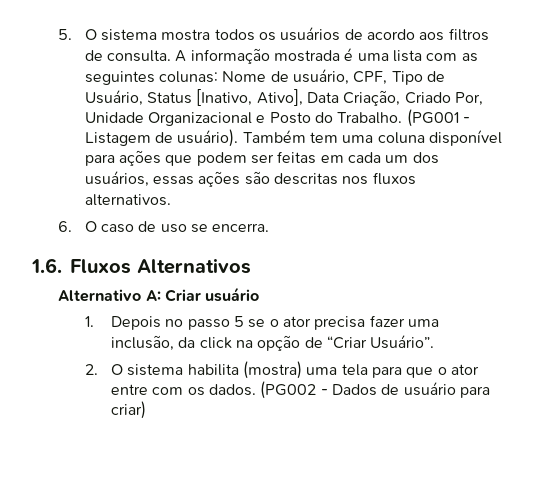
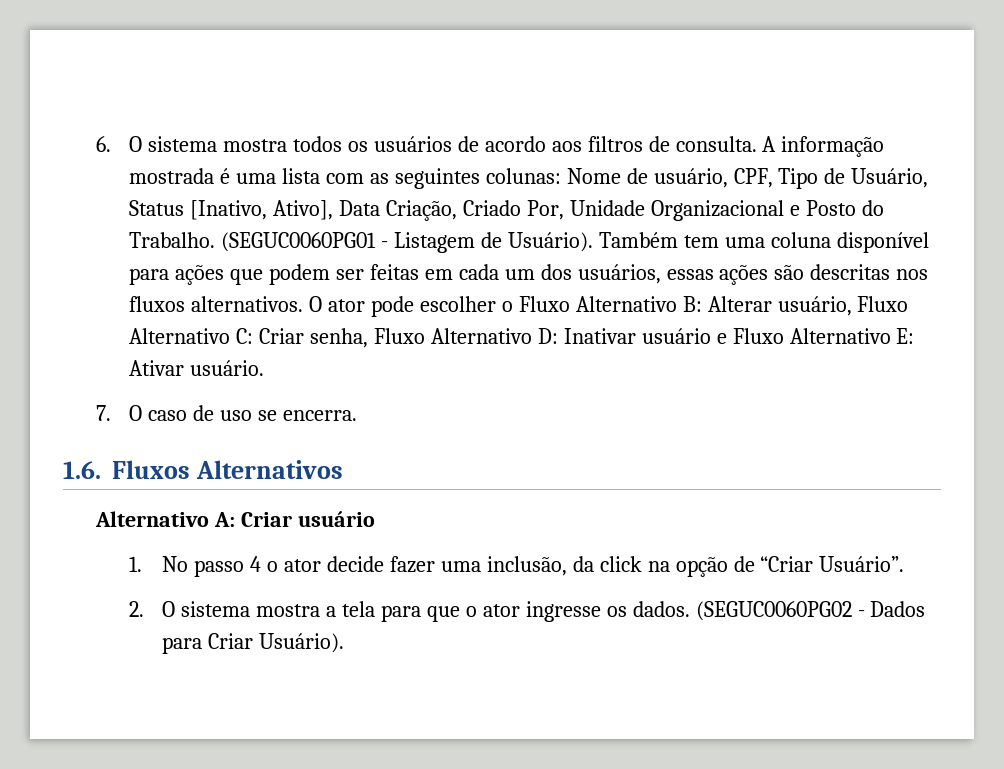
[58,29,73,40] 5. -> [96,136,112,152] 6.
[406,109,459,127] (PG001 -> [221,232,377,252] (SEGUC0060PG01
[177,129,239,147] usuário). -> [507,232,593,252] Usuário).
[58,221,73,232] // 6. -> [309,296,909,317] [129,328,915,348] [129,360,265,376] [96,405,112,421] O ator pode escolher o Fluxo Alternativo B: Alterar usuário, Fluxo Alternativo C: Criar senha, Fluxo Alternativo D: Inativar usuário e Fluxo Alternativo E: Ativar usuário. // 7.
[110,316,366,330] Depois no passo 5 se o ator precisa -> [162,556,384,577] No passo 4 o ator decide
[187,361,338,379] habilita (mostra) uma -> [256,604,337,617] mostra a
[110,384,184,395] entre com -> [525,601,601,622] ingresse
[260,381,317,399] (PG002 -> [695,601,852,621] (SEGUC0060PG02
[381,382,490,398] [110,401,146,419] de usuário para criar) -> [162,633,345,654] para Criar Usuário).

